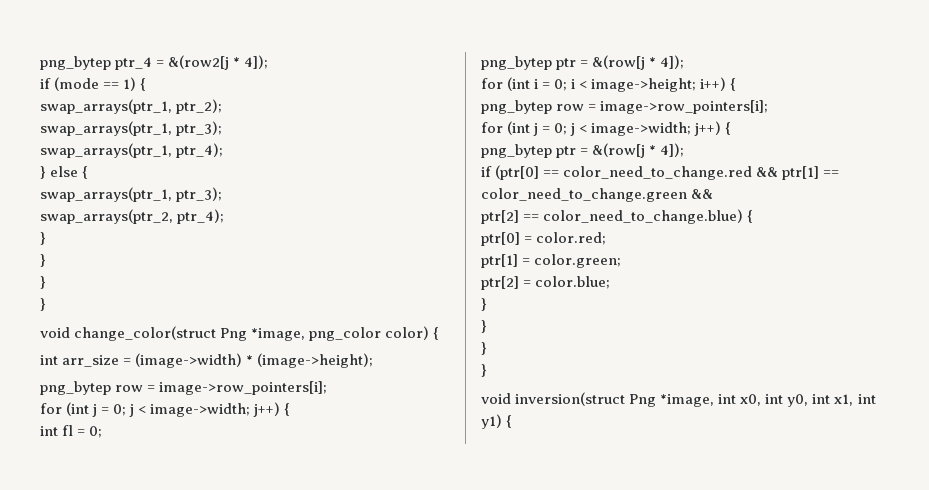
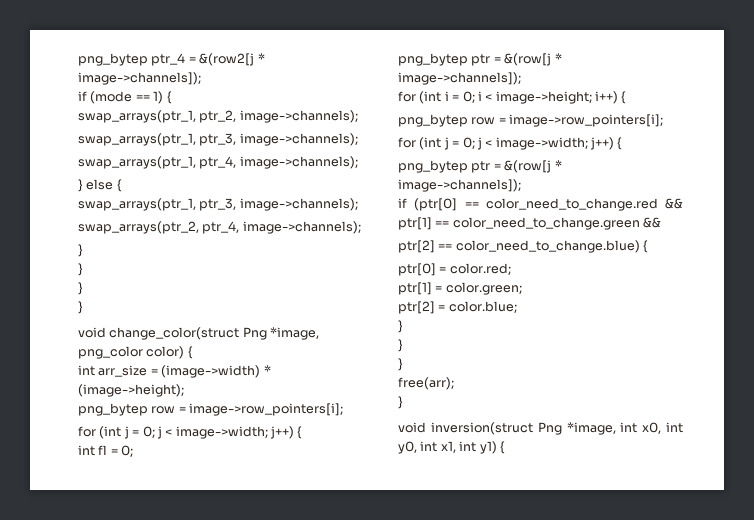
[244,55,269,69] 4]); -> [78,72,201,85] image->channels]);
[176,99,223,114] [40,121,223,136] [40,143,224,158] ptr_2); // swap_arrays(ptr_1, ptr_3); // swap_arrays(ptr_1, ptr_4); -> [199,110,358,123] [78,133,358,146] [78,156,358,169] ptr_2, image->channels); // swap_arrays(ptr_1, ptr_3, image->channels); // swap_arrays(ptr_1, ptr_4, image->channels);
[176,187,223,202] ptr_3); -> [199,198,358,211] ptr_3, image->channels);
[177,209,225,224] ptr_4); -> [202,221,361,234] ptr_4, image->channels);
[660,55,685,69] 4]); -> [398,72,521,85] image->channels]);
[660,143,685,157] 4]); -> [398,179,521,192] image->channels]);
(487, 348) none -> [398,377,454,390] // free(arr);

